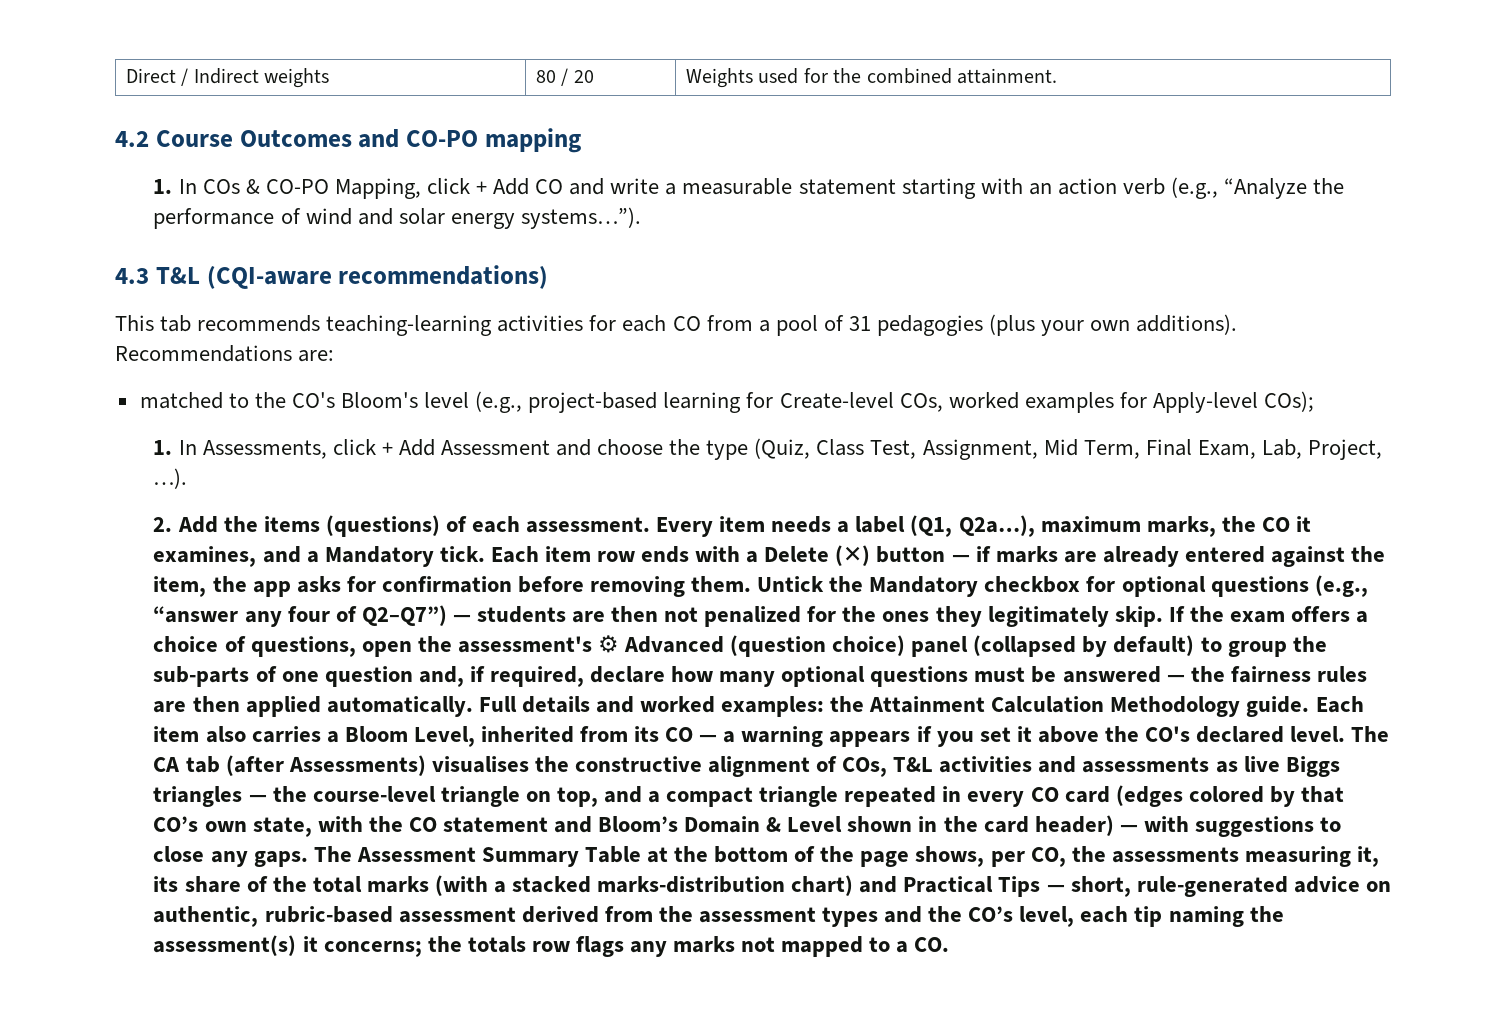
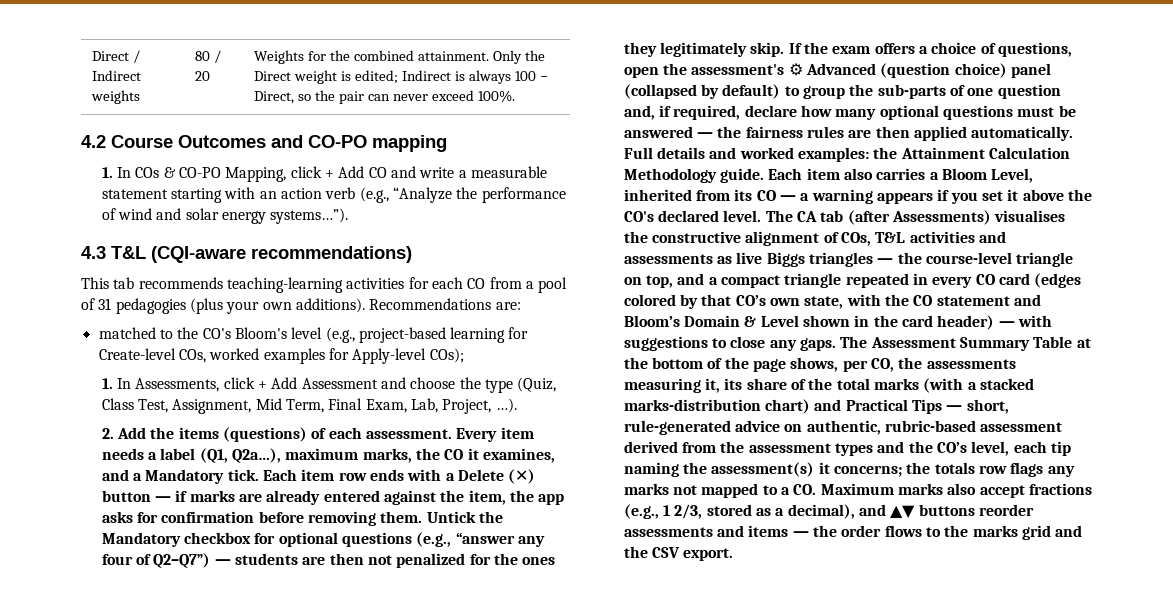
[758,68,799,84] used -> (305, 57) none
(1058, 76) none -> [492,50,545,64] [254,70,548,84] [254,90,515,104] Only the Direct weight is edited; Indirect is always 100 − Direct, so the pair can never exceed 100%.
(950, 944) none -> [820,483,1092,498] [623,504,1034,519] [623,525,1083,540] [623,546,734,561] Maximum marks also accept fractions (e.g., 1 2/3, stored as a decimal), and ▲▼ buttons reorder assessments and items — the order flows to the marks grid and the CSV export.

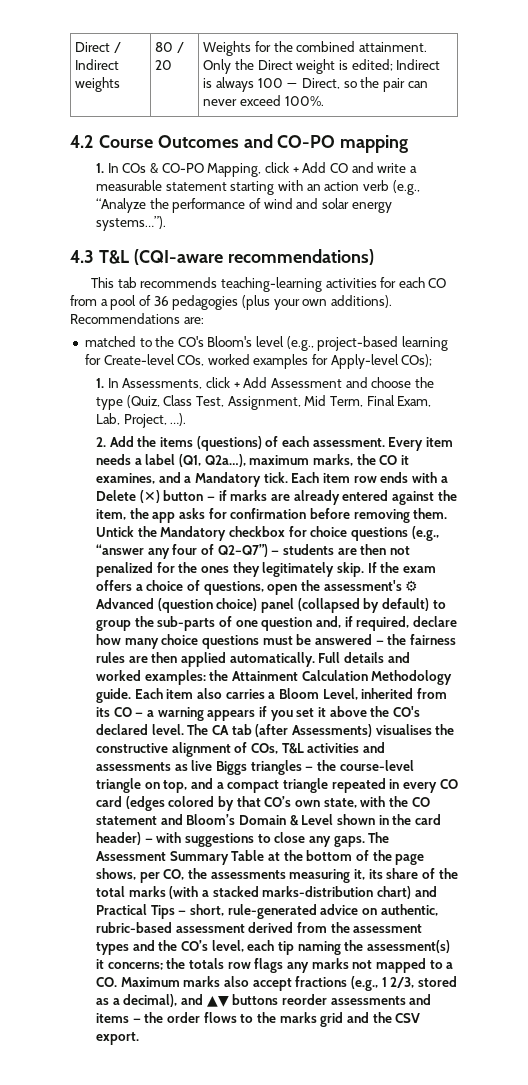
[98,298,112,310] 31 -> [153,296,169,306] 36
[278,532,338,547] optional -> [310,526,348,537] choice
[879,105,939,120] optional -> [161,634,199,645] choice

